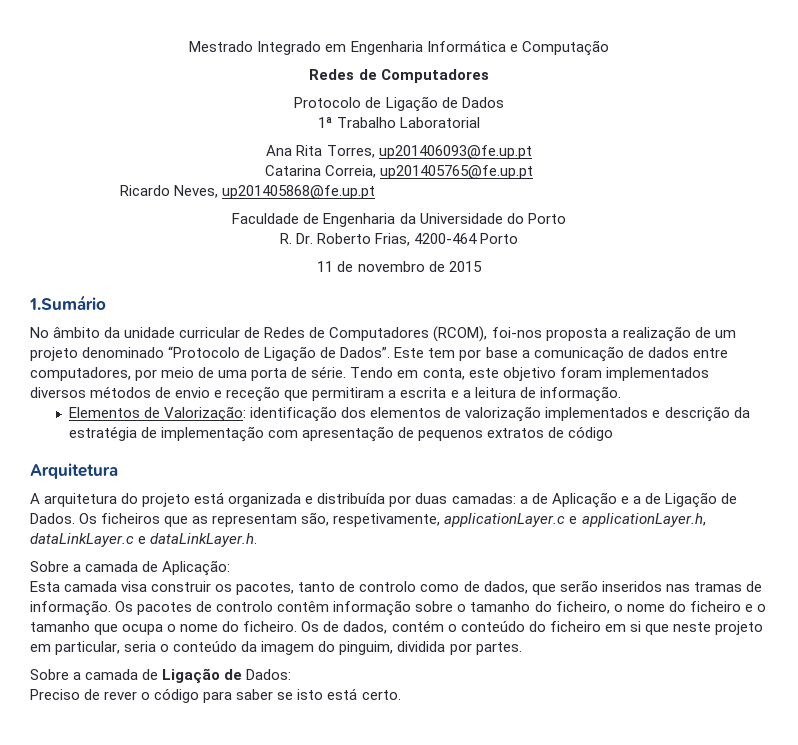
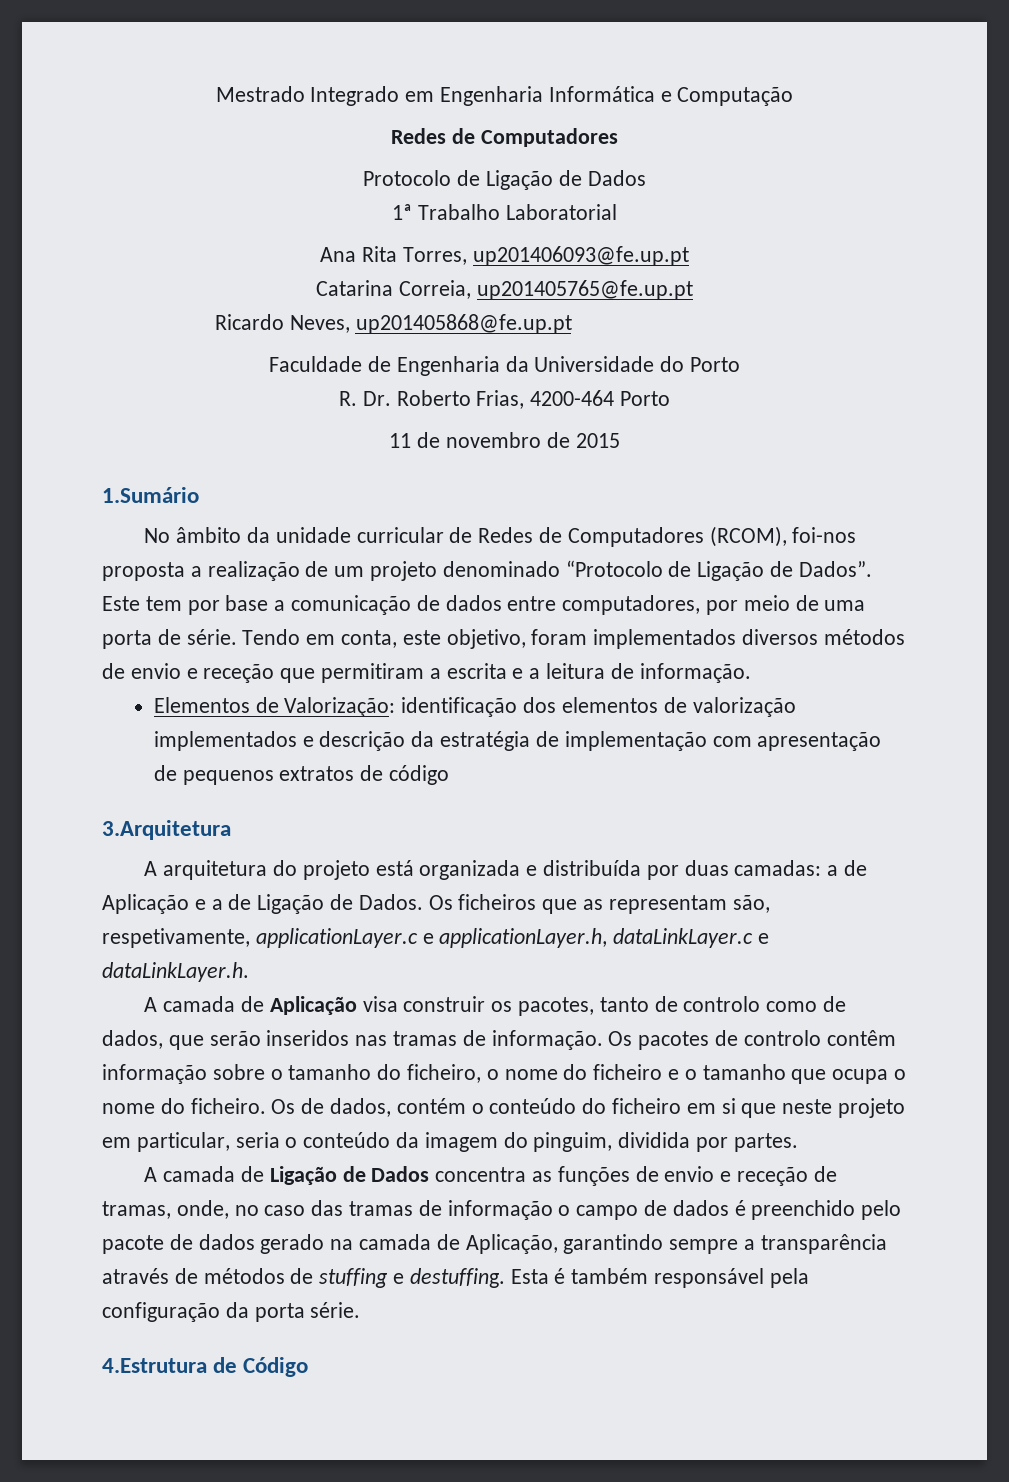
[502,367,556,381] objetivo -> [446,629,526,649] objetivo,
[30,463,118,479] Arquitetura -> [102,820,231,840] 3.Arquitetura
[30,560,231,576] [30,581,118,592] Sobre a camada de Aplicação: // Esta camada -> [144,996,357,1015] A camada de Aplicação
[30,669,82,680] Sobre a -> [144,1167,158,1182] A
[246,669,292,680] [30,688,401,703] Dados: // Preciso de rever o código para saber se isto está certo. -> [371,1166,837,1186] [102,1200,902,1220] [102,1234,887,1254] [102,1268,809,1288] [102,1302,361,1322] [102,1357,309,1377] Dados concentra as funções de envio e receção de tramas, onde, no caso das tramas de informação o campo de dados é preenchido pelo pacote de dados gerado na camada de Aplicação, garantindo sempre a transparência através de métodos de stuffing e destuffing. Esta é também responsável pela configuração da porta série. // 4.Estrutura de Código

